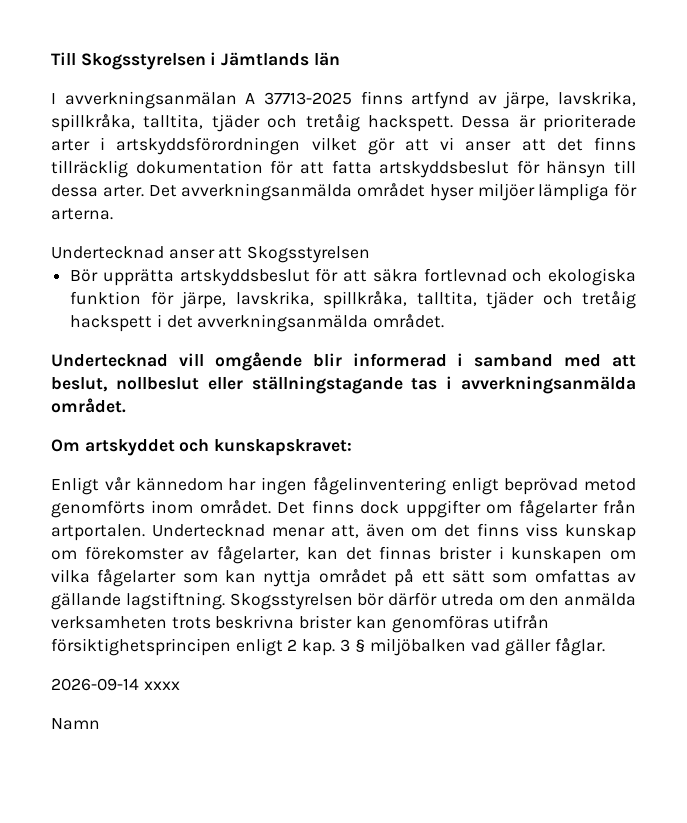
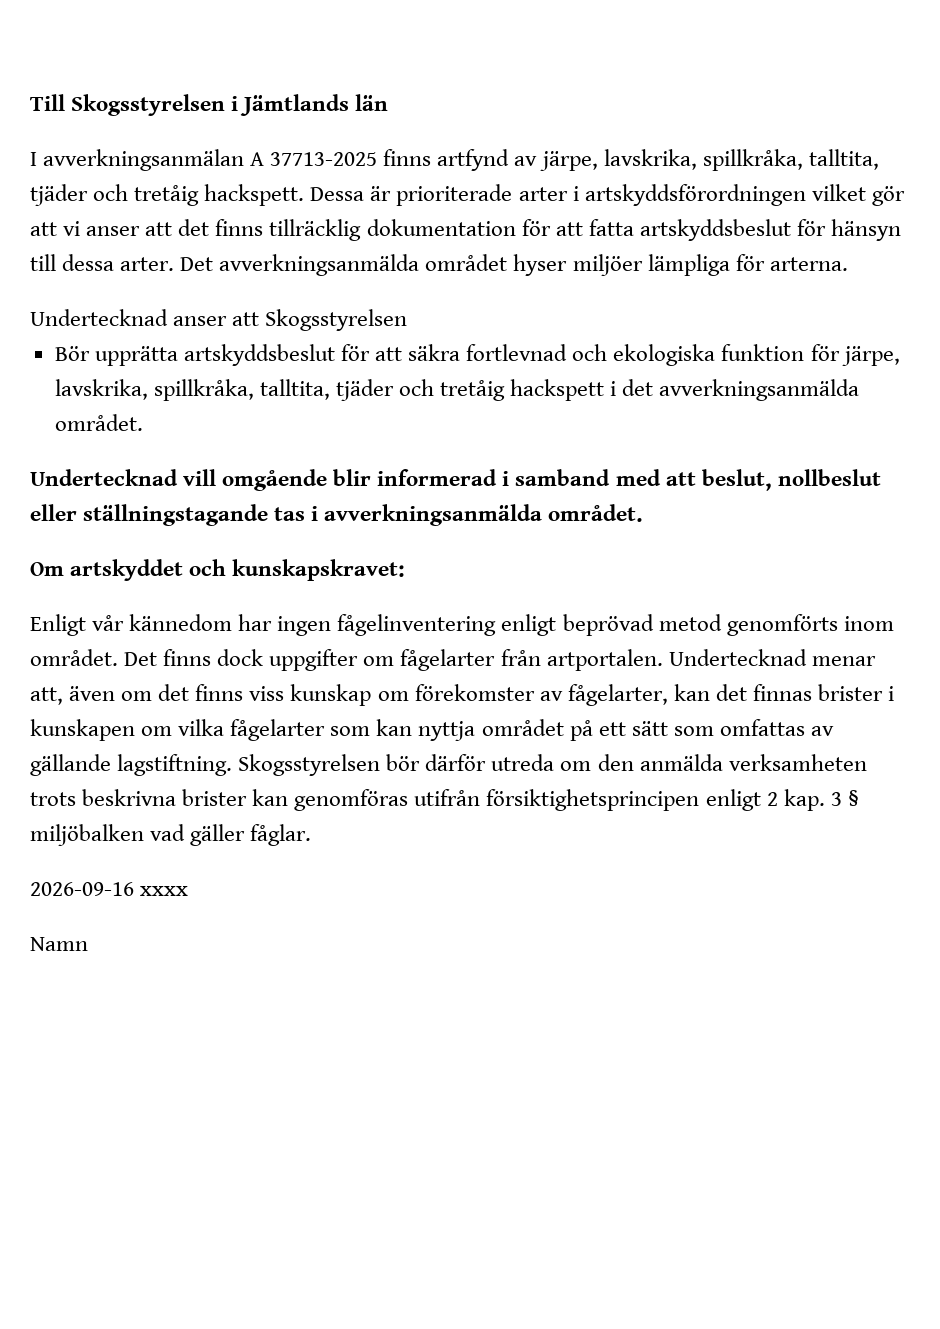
[51,678,139,691] 2026-09-14 -> [30,882,134,896] 2026-09-16

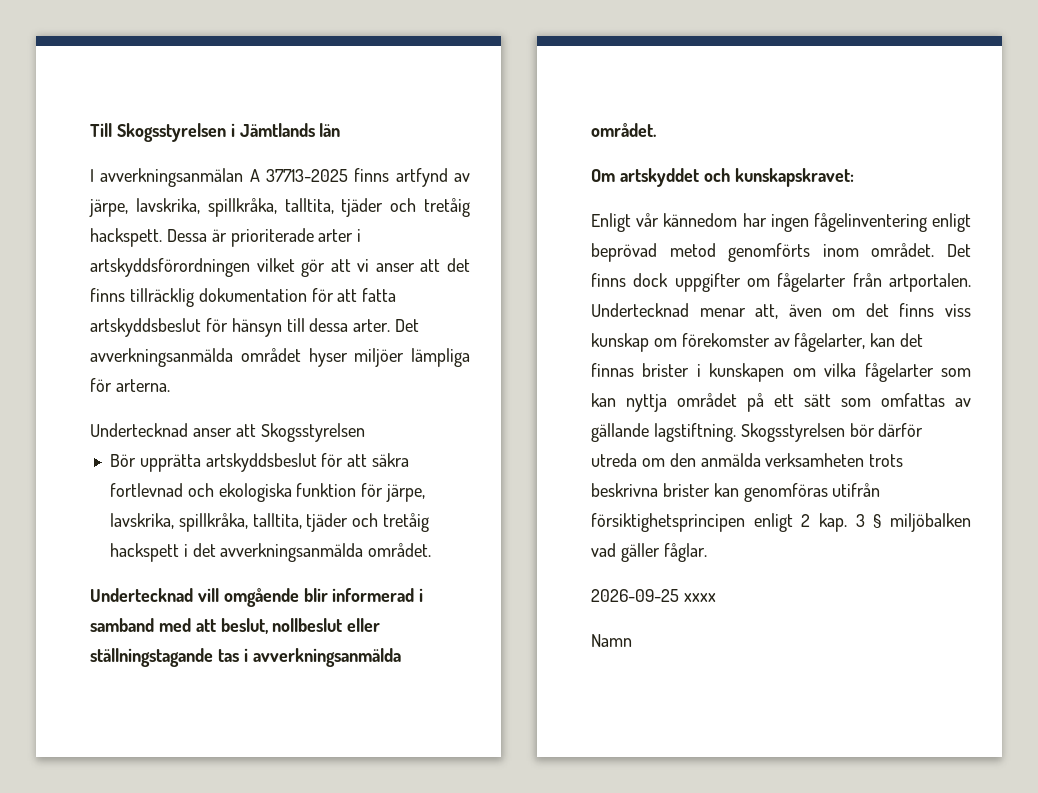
[30,882,134,896] 2026-09-16 -> [591,589,679,602] 2026-09-25

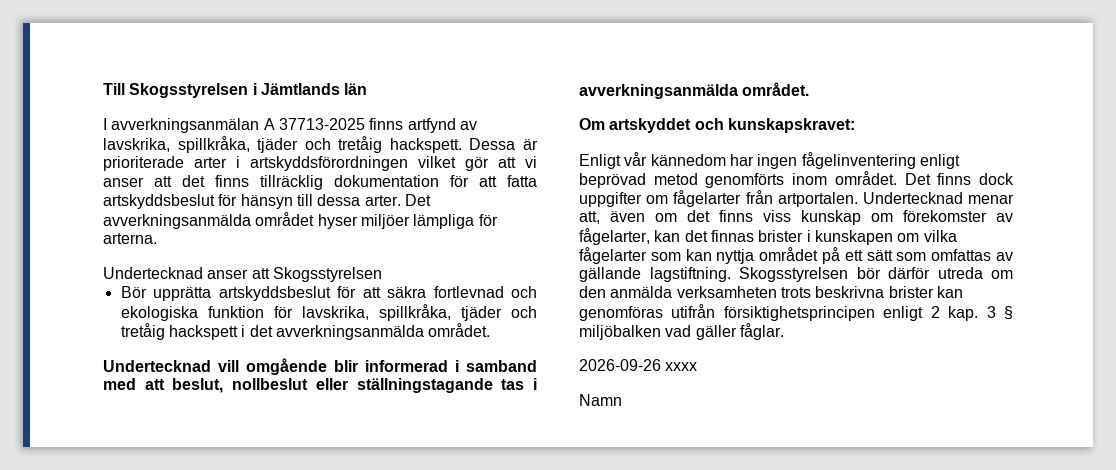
[89,198,334,217] järpe, lavskrika, spillkråka, talltita, -> [103,136,250,153] lavskrika, spillkråka,
[386,484,426,502] [109,513,302,532] järpe, lavskrika, spillkråka, talltita, -> [301,304,451,321] lavskrika, spillkråka,
[591,589,679,602] 2026-09-25 -> [579,359,661,371] 2026-09-26

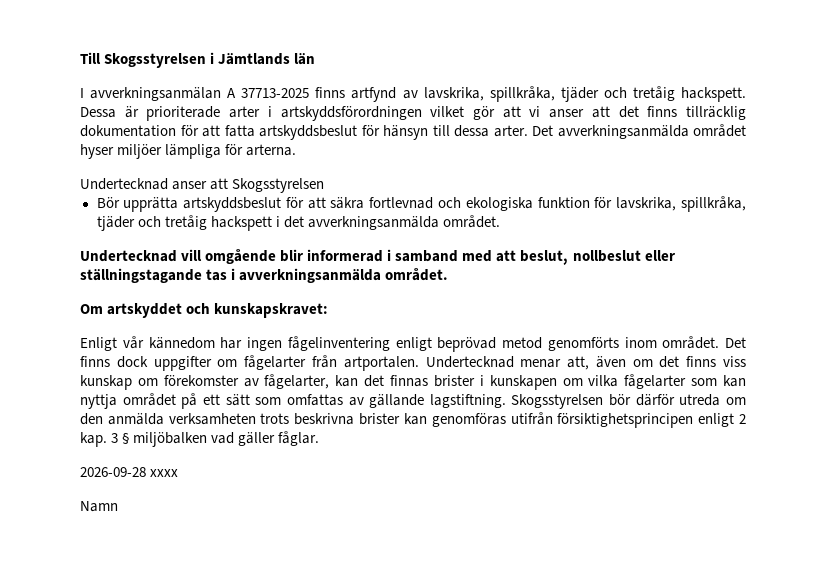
[579,359,661,371] 2026-09-26 -> [80,467,146,477] 2026-09-28

